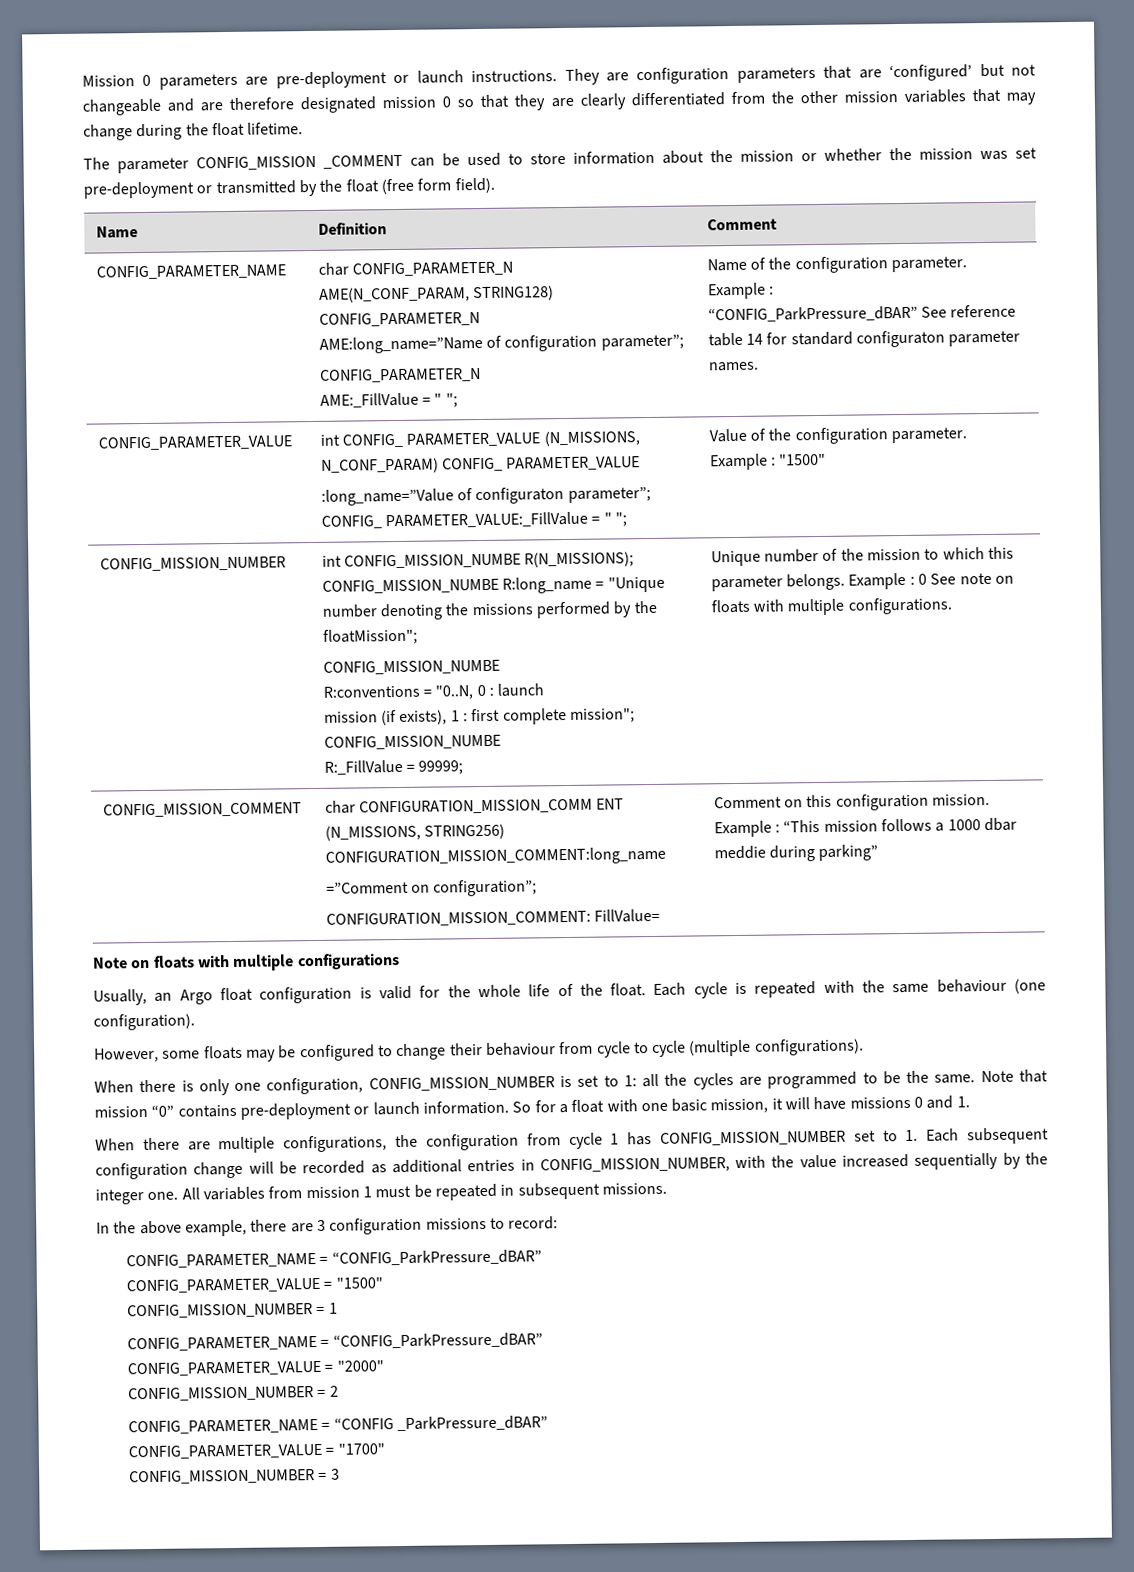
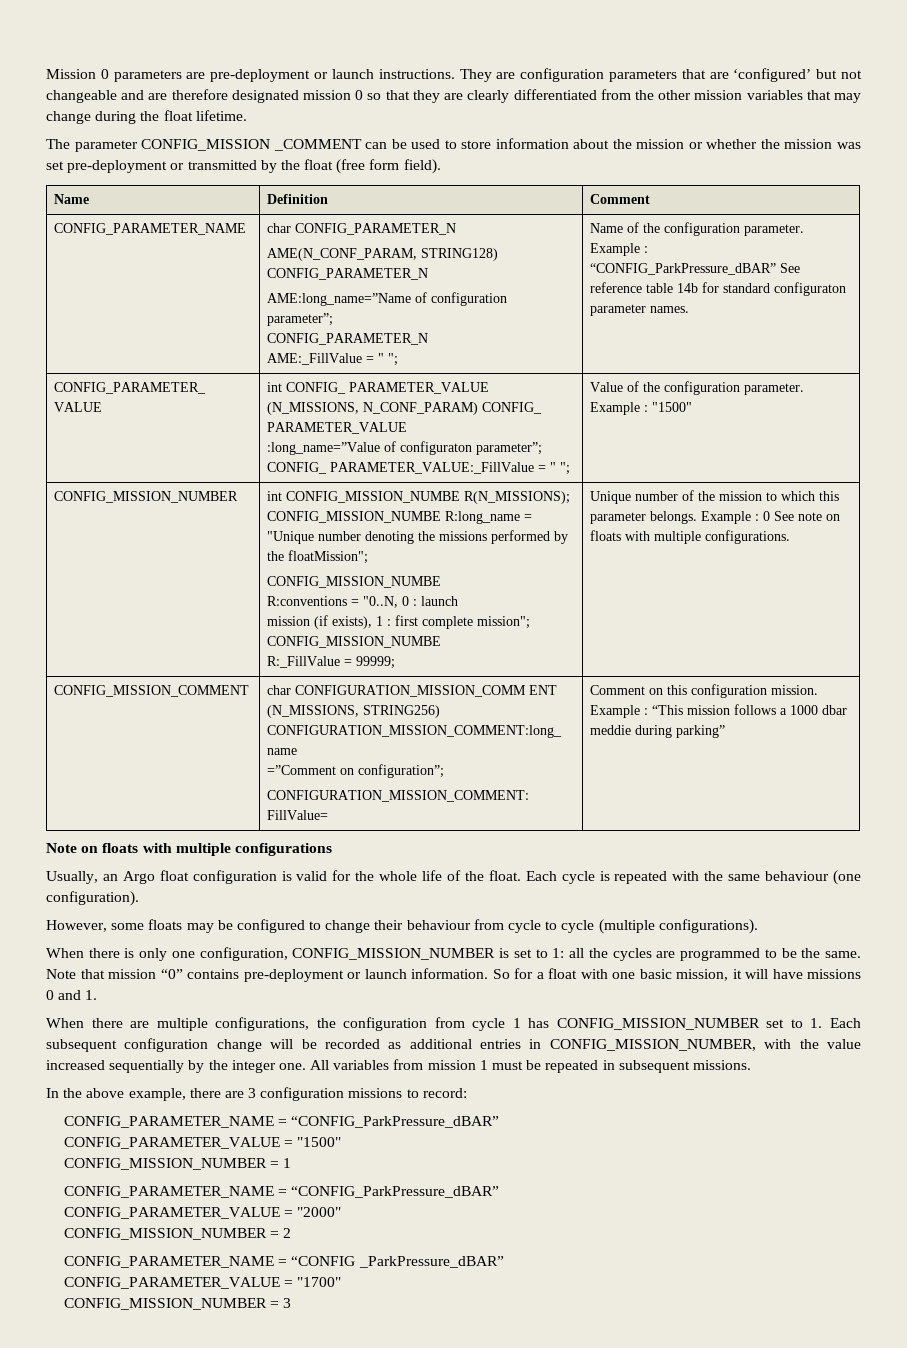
[746,333,764,345] 14 -> [677,283,699,293] 14b

